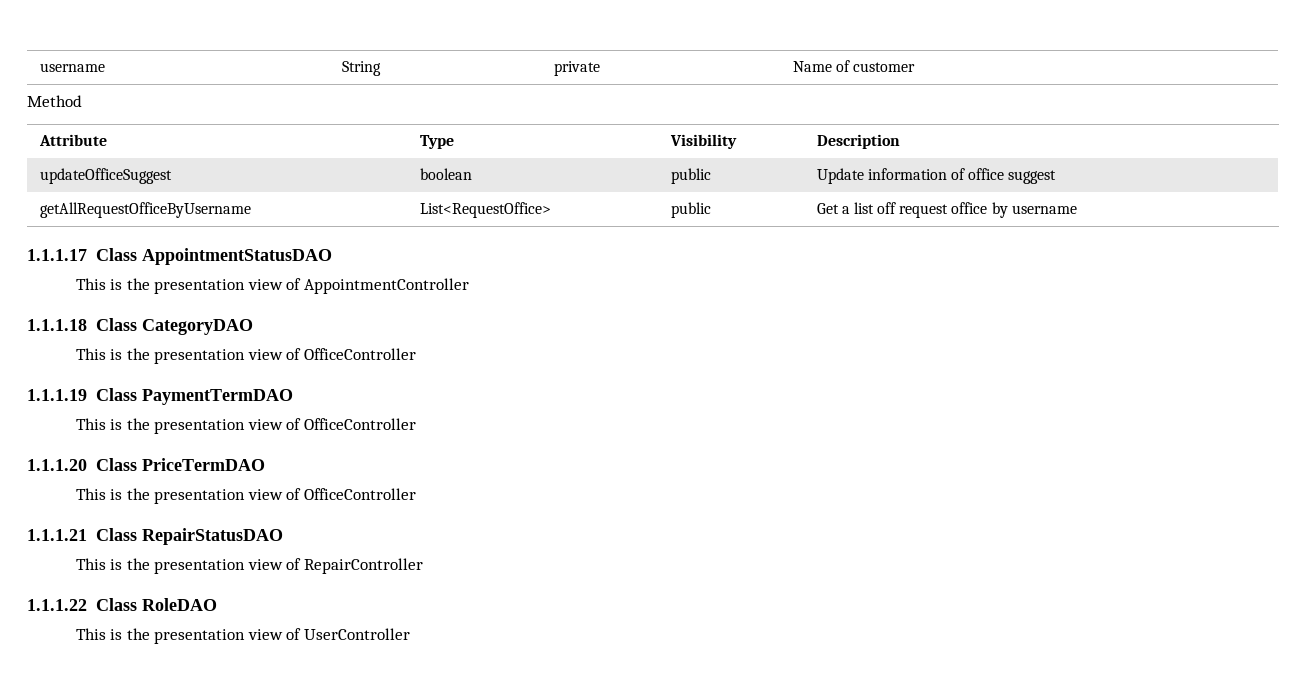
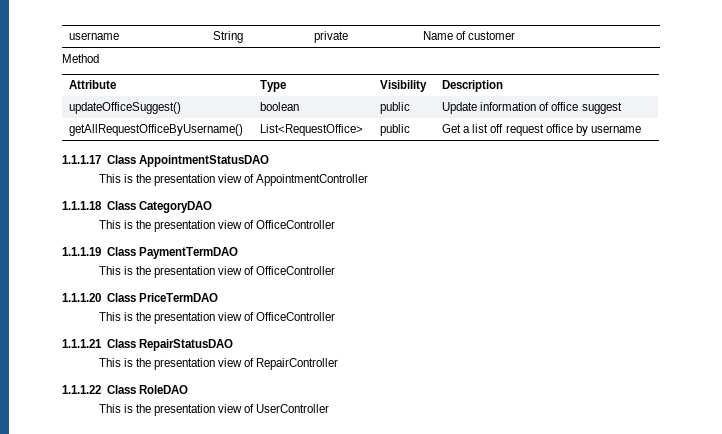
[39,168,172,184] updateOfficeSuggest -> [69,102,182,114] updateOfficeSuggest()
[39,202,251,218] getAllRequestOfficeByUsername -> [69,124,244,136] getAllRequestOfficeByUsername()

